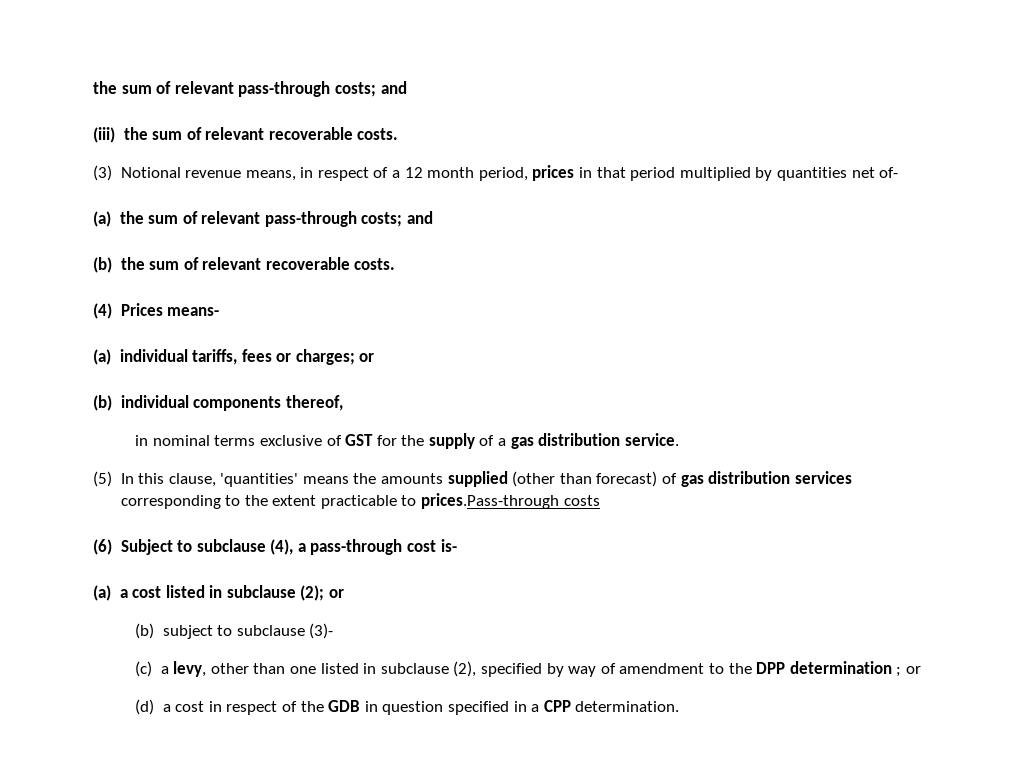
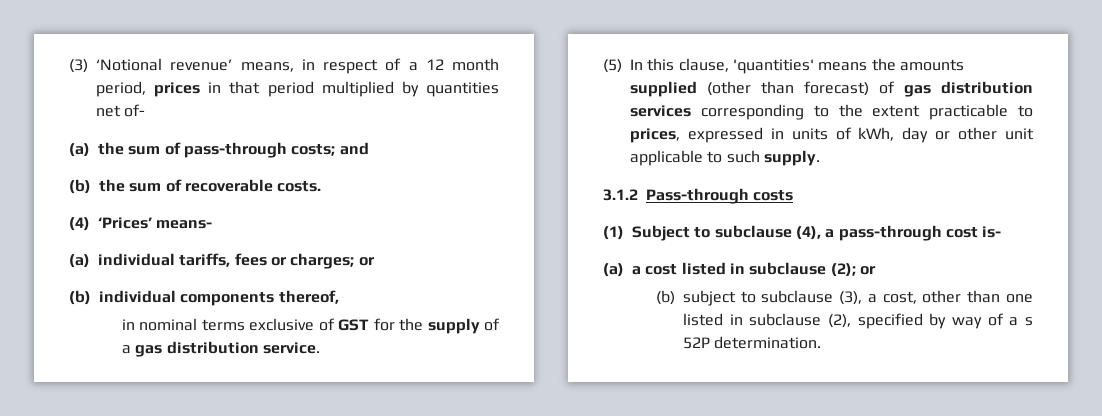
[93,81,407,97] [93,127,399,143] [93,165,242,181] the sum of relevant pass-through costs; and // (iii) the sum of relevant recoverable costs. // (3) Notional revenue -> [69,58,233,73] (3) ‘Notional revenue’
[201,211,261,224] relevant -> (181, 148) none
[202,257,262,270] relevant -> (182, 185) none
[120,303,163,316] Prices -> [98,217,152,229] ‘Prices’
[421,493,560,509] prices.Pass-through -> [630,127,1034,143] [630,150,820,166] [603,188,749,204] prices, expressed in units of kWh, day or other unit applicable to such supply. // 3.1.2 Pass-through
[93,539,112,555] (6) -> [603,226,624,240] (1)
[309,623,334,639] [135,661,207,677] (3)- // (c) a levy, -> [839,291,917,305] (3), a cost,
[619,661,921,677] [135,699,571,715] amendment to the DPP determination ; or // (d) a cost in respect of the GDB in question specified in a CPP -> [1009,317,1033,326] [682,337,710,349] a s 52P

